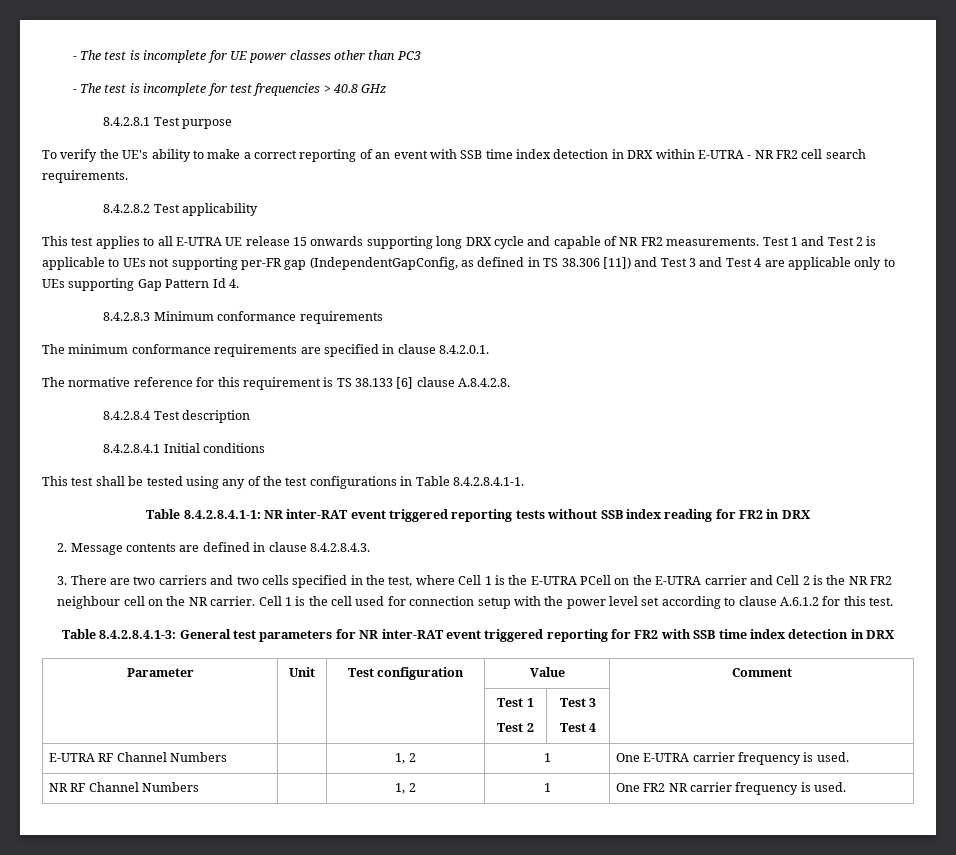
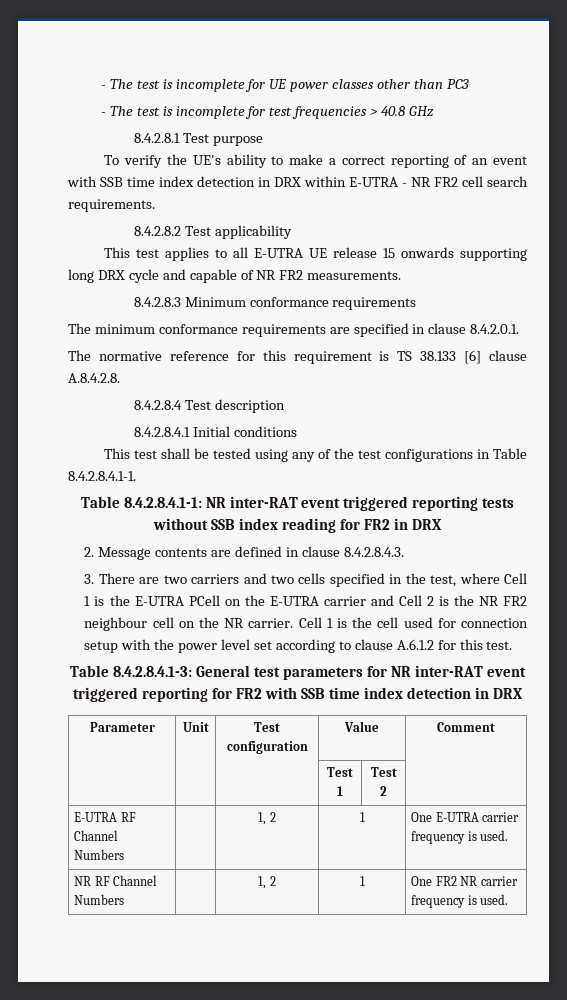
[762,236,877,246] [42,257,895,270] [42,278,239,291] Test 1 and Test 2 is applicable to UEs not supporting per-FR gap (IndependentGapConfig, as defined in TS 38.306 [11]) and Test 3 and Test 4 are applicable only to UEs supporting Gap Pattern Id 4. -> (402, 275) none
[497,723,534,732] [559,698,597,707] [559,723,597,732] // Test 2 | Test 3 // Test 4 -> [370,767,397,777] [380,786,387,796] | Test 2

